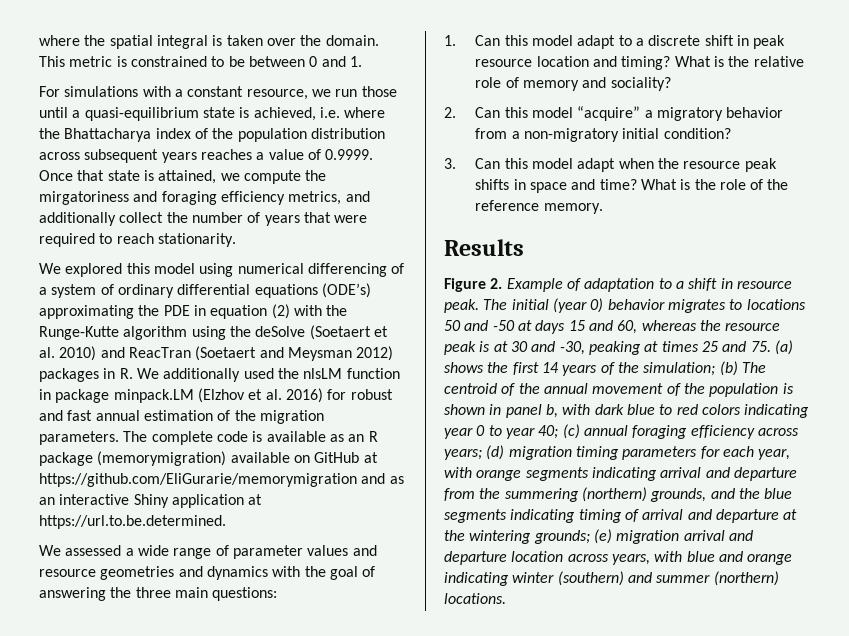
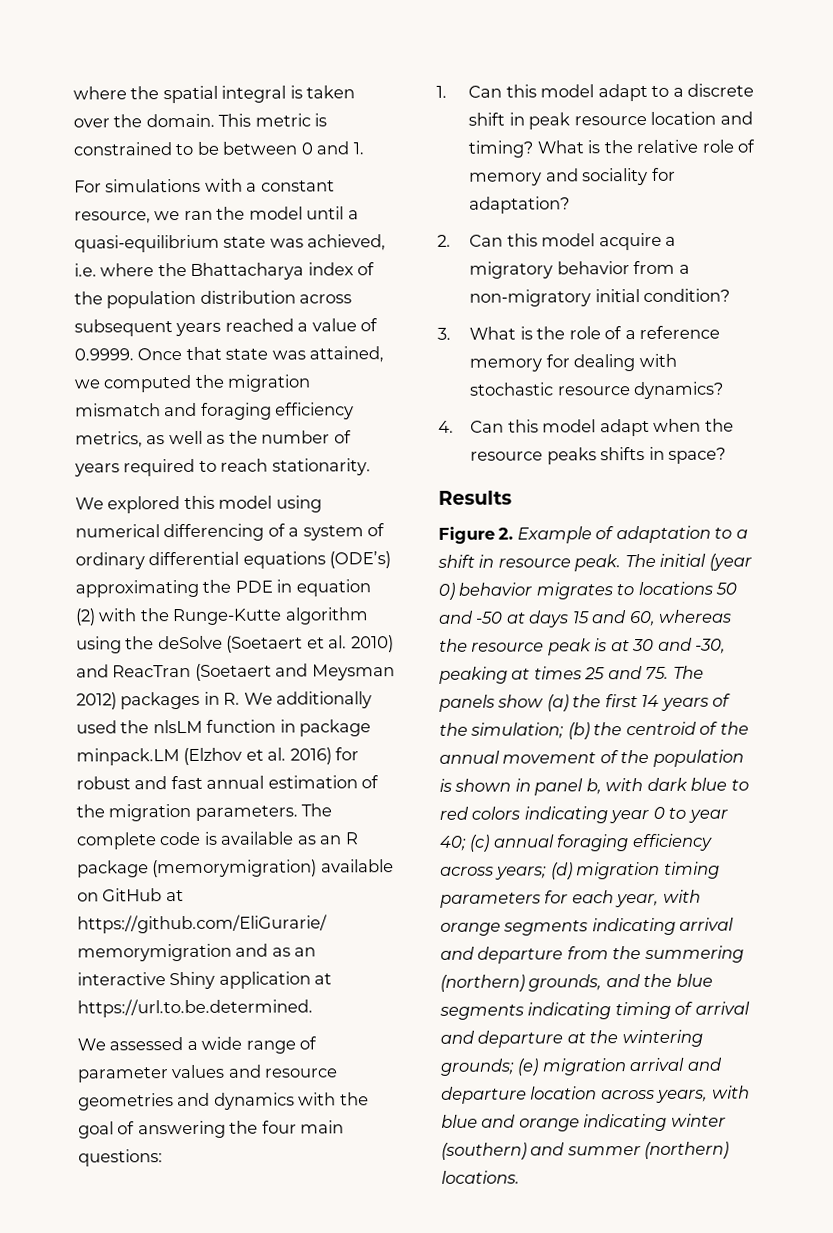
[335,86,397,97] run those -> [183,206,303,221] ran the model
[239,107,250,118] is -> [269,238,304,248] was
[200,149,252,160] reaches -> [224,318,294,332] reached
[143,170,154,181] is -> [271,350,306,360] was
[243,170,327,184] [39,191,129,205] compute the mirgatoriness -> [103,374,312,393] [75,403,161,417] computed the migration mismatch
[345,191,370,202] [39,212,164,226] and additionally collect -> [146,430,226,445] as well as
[303,212,368,223] that were -> (120, 470) none
[135,587,171,598] three -> [261,1120,297,1134] four
[610,77,671,91] sociality? -> [582,167,676,186] [469,196,571,214] sociality for adaptation?
[577,106,641,121] “acquire” -> [598,232,662,251] acquire
(456, 163) none -> [469,325,721,340] [469,353,677,372] [469,381,725,400] [438,420,454,433] What is the role of a reference memory for dealing with stochastic resource dynamics? // 4.
[744,158,777,172] peak -> [546,447,597,465] peaks
[529,179,789,193] [475,200,603,214] space and time? What is the role of the reference memory. -> [668,447,727,464] space?
[774,340,793,355] [444,362,484,373] (a) shows -> [672,665,704,679] [439,694,569,712] The panels show (a)
[741,362,766,373] The -> [593,722,623,736] the

